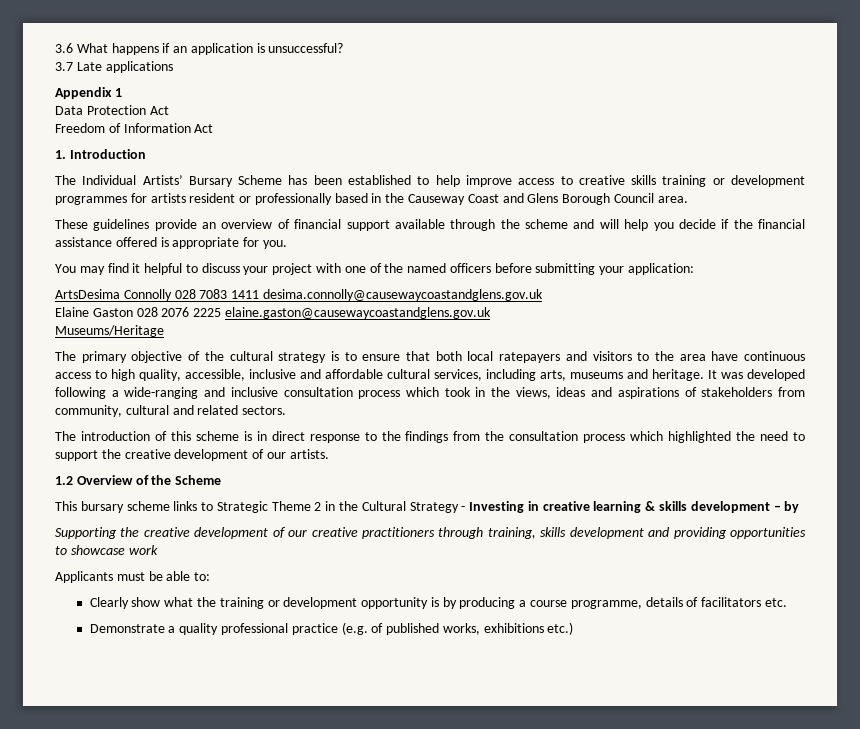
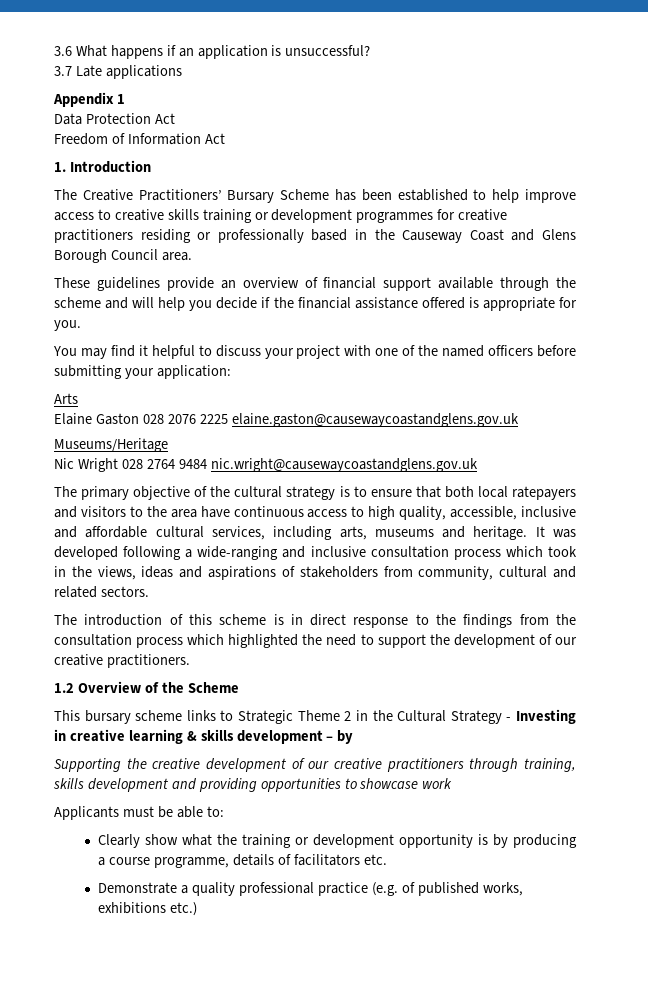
[82,175,183,185] Individual Artists’ -> [82,189,222,201] Creative Practitioners’
[150,193,236,203] artists resident -> [458,209,508,221] [54,229,191,243] creative practitioners residing
[55,289,543,301] ArtsDesima Connolly 028 7083 1411 desima.connolly@causewaycoastandglens.gov.uk -> [54,393,78,404] Arts
(164, 331) none -> [54,458,478,472] // Nic Wright 028 2764 9484 nic.wright@causewaycoastandglens.gov.uk
[124,449,329,461] creative development of our artists. -> [453,634,577,648] [54,654,190,668] development of our creative practitioners.

